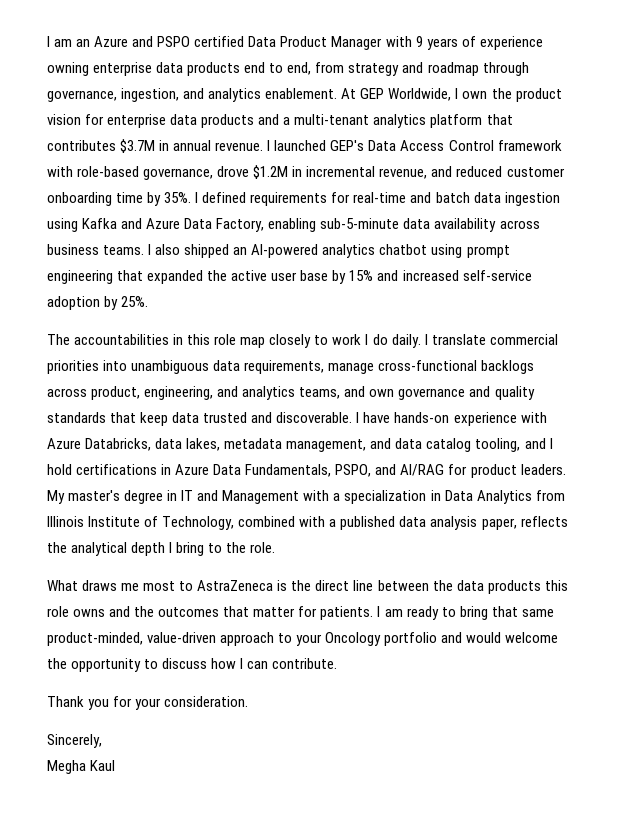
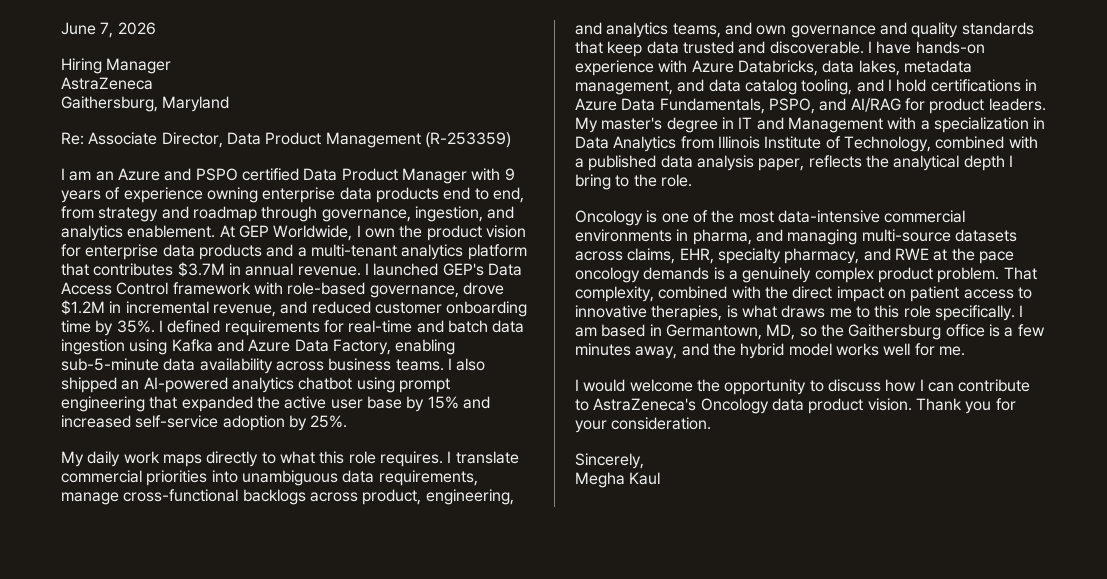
(47, 41) none -> [61,22,156,38] [61,58,172,74] [61,77,153,90] [61,96,230,112] [61,132,511,148] June 7, 2026 // Hiring Manager // AstraZeneca // Gaithersburg, Maryland // Re: Associate Director, Data Product Management (R-253359) //
[47,334,421,348] The accountabilities in this role map closely to work I do daily. -> [61,451,443,467] My daily work maps directly to what this role requires.
[47,580,568,594] [47,606,554,620] [47,632,463,646] What draws me most to AstraZeneca is the direct line between the data products this role owns and the outcomes that matter for patients. I am ready to bring that same product-minded, value-driven approach to your Oncology portfolio and -> [575,210,966,226] [575,229,1017,245] [575,248,1014,264] [575,267,1037,283] [575,286,1032,302] [575,305,1024,321] [575,324,1045,340] [575,343,965,359] [575,379,579,391] Oncology is one of the most data-intensive commercial environments in pharma, and managing multi-source datasets across claims, EHR, specialty pharmacy, and RWE at the pace oncology demands is a genuinely complex product problem. That complexity, combined with the direct impact on patient access to innovative therapies, is what draws me to this role specifically. I am based in Germantown, MD, so the Gaithersburg office is a few minutes away, and the hybrid model works well for me. // I
[272,658,338,669] contribute. // -> [958,379,1031,392] [575,398,912,414] contribute to AstraZeneca's Oncology data product vision.

